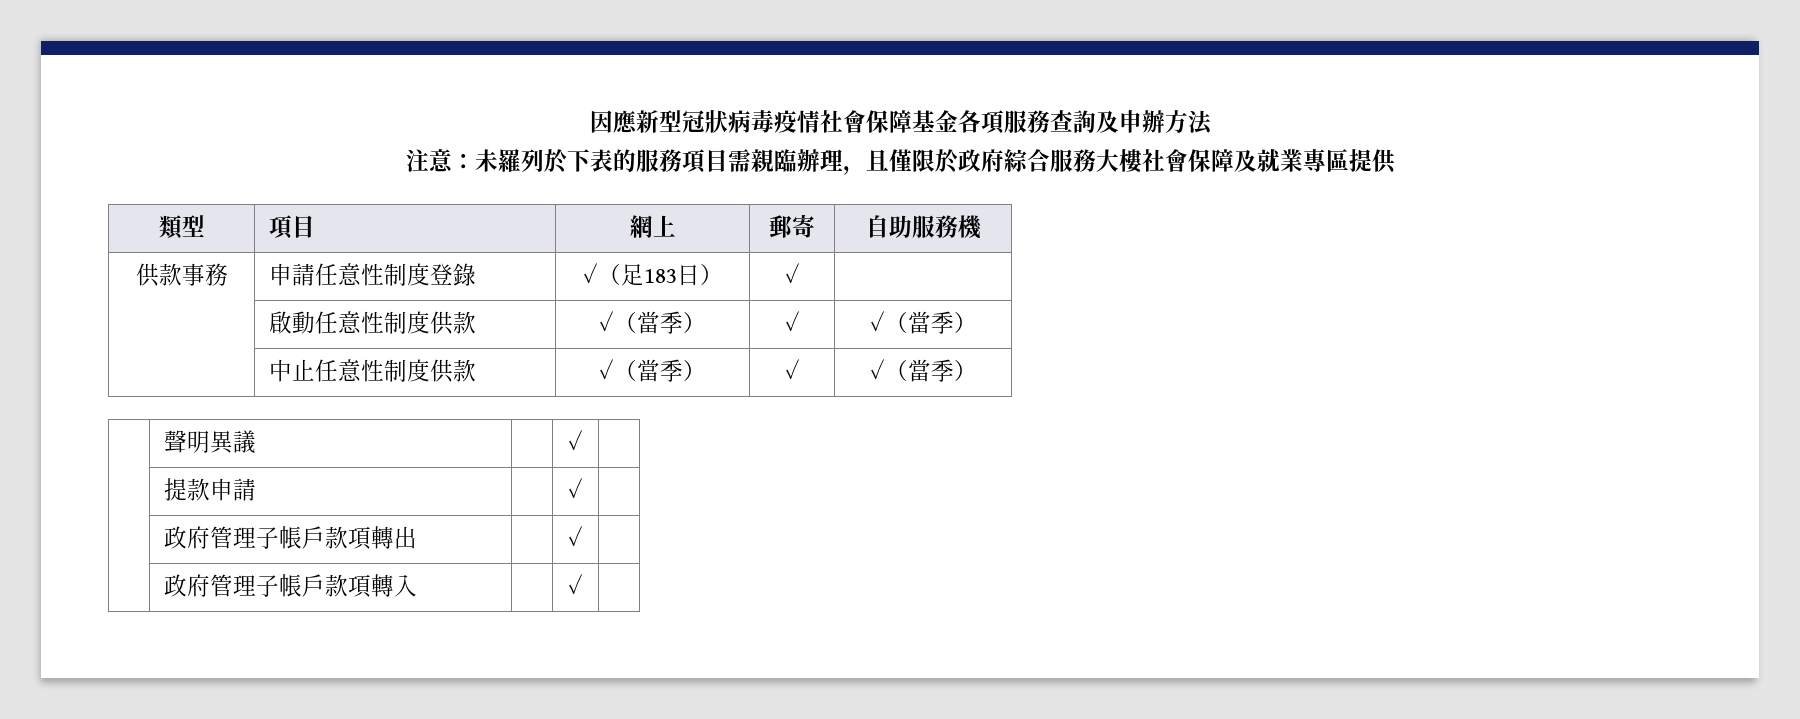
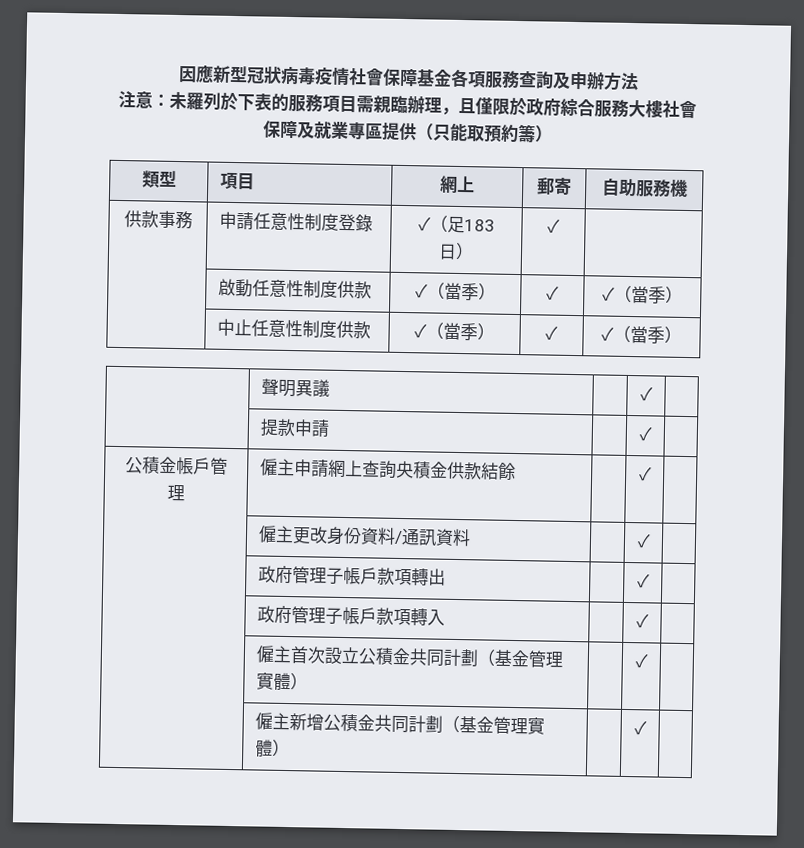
(1396, 161) none -> [415,122,553,144] （只能取預約籌）
(583, 488) none -> [125,456,228,475] [166,484,185,502] [259,458,516,481] [638,466,652,482] [257,525,471,547] [636,533,651,549] // 公積金帳戶管理 | 僱主申請網上查詢央積金供款結餘 | | ✓ | // | 僱主更改身份資料/通訊資料 | | ✓ |
(583, 584) none -> [255,645,564,668] [255,672,308,691] [634,653,648,669] [254,712,545,735] [254,739,290,758] [633,720,647,736] // | 僱主首次設立公積金共同計劃（基金管理實體） | | ✓ | // | 僱主新增公積金共同計劃（基金管理實體） | | ✓ |

